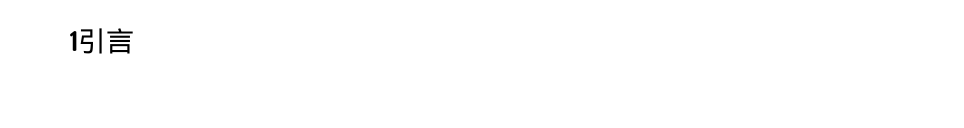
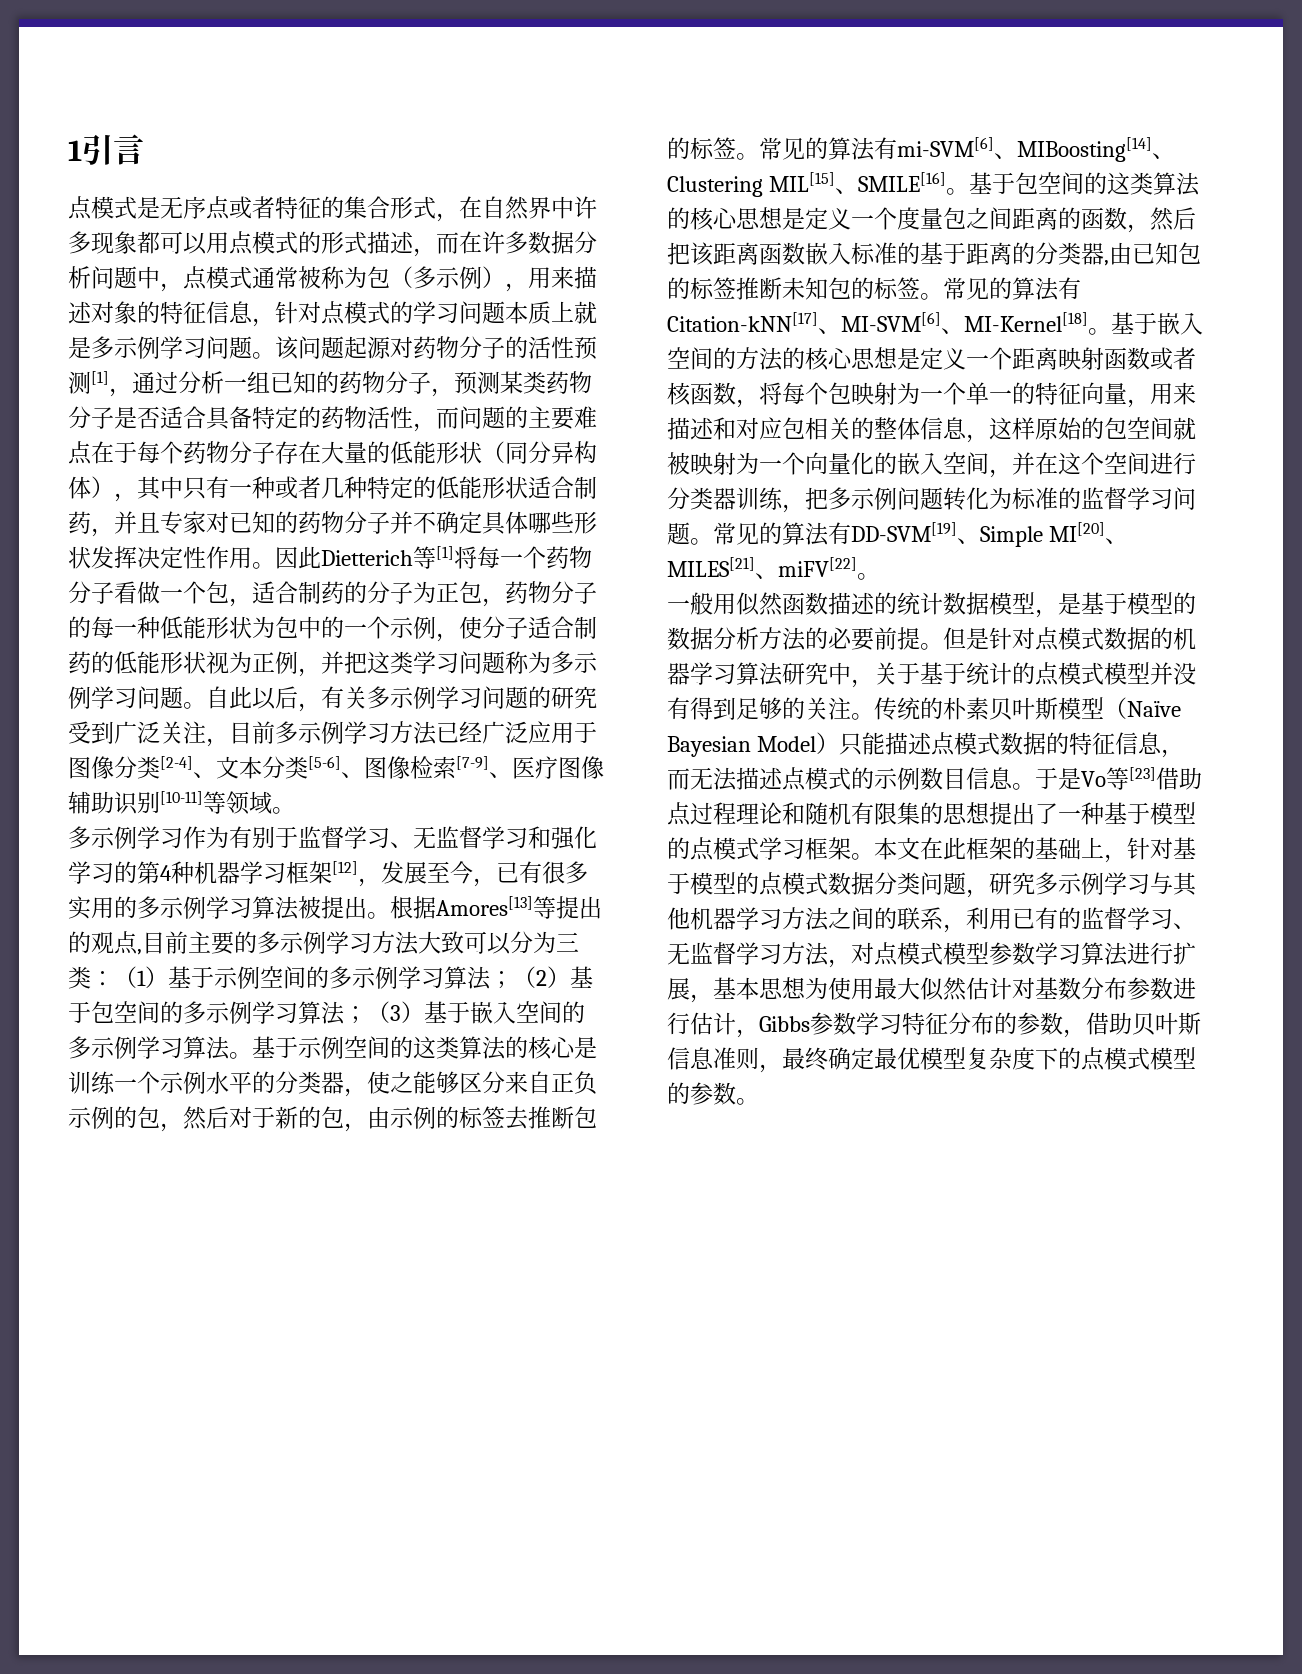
(134, 41) none -> [68,196,597,222] [68,231,597,257] [68,266,597,292] [68,301,597,327] [68,336,597,360] [68,371,109,394] [109,371,592,397] [68,406,597,432] [68,441,597,465] [68,476,597,502] [68,511,597,537] [68,546,592,569] [68,581,597,607] [68,616,597,642] [68,651,598,677] [68,686,597,712] [68,721,597,747] [68,756,193,779] [193,756,341,779] [341,756,489,779] [489,756,604,779] [68,791,295,815] [68,826,597,850] [68,861,358,884] [358,861,588,887] [68,896,602,920] [68,931,579,955] [68,966,593,990] [68,1001,585,1025] [68,1036,597,1060] [68,1071,597,1097] [68,1106,597,1132] [667,137,1175,162] [667,172,1201,197] [667,207,1196,233] [667,242,1201,266] [667,277,1081,301] [667,312,1203,335] [667,347,1196,371] [667,382,1196,408] [667,417,1196,443] [667,452,1196,478] [667,487,1196,513] [667,522,1129,547] [667,557,880,580] [667,592,1196,618] [667,627,1196,651] [667,662,1196,688] [667,697,1181,721] [667,732,1185,758] [667,767,1202,791] [667,802,1196,826] [667,837,1196,863] [667,872,1197,898] [667,907,1196,933] [667,942,1196,968] [667,977,1196,1003] [667,1012,1201,1038] [667,1047,1196,1073] [667,1082,759,1105] // 点模式是无序点或者特征的集合形式，在自然界中许多现象都可以用点模式的形式描述，而在许多数据分析问题中，点模式通常被称为包（多示例），用来描述对象的特征信息，针对点模式的学习问题本质上就是多示例学习问题。该问题起源对药物分子的活性预测[1]，通过分析一组已知的药物分子，预测某类药物分子是否适合具备特定的药物活性，而问题的主要难点在于每个药物分子存在大量的低能形状（同分异构体），其中只有一种或者几种特定的低能形状适合制药，并且专家对已知的药物分子并不确定具体哪些形状发挥决定性作用。因此Dietterich等[1]将每一个药物分子看做一个包，适合制药的分子为正包，药物分子的每一种低能形状为包中的一个示例，使分子适合制药的低能形状视为正例，并把这类学习问题称为多示例学习问题。自此以后，有关多示例学习问题的研究受到广泛关注，目前多示例学习方法已经广泛应用于图像分类[2-4]、文本分类[5-6]、图像检索[7-9]、医疗图像辅助识别[10-11]等领域。 // 多示例学习作为有别于监督学习、无监督学习和强化学习的第4种机器学习框架[12]，发展至今，已有很多实用的多示例学习算法被提出。根据Amores[13]等提出的观点,目前主要的多示例学习方法大致可以分为三类：（1）基于示例空间的多示例学习算法；（2）基于包空间的多示例学习算法；（3）基于嵌入空间的多示例学习算法。基于示例空间的这类算法的核心是训练一个示例水平的分类器，使之能够区分来自正负示例的包，然后对于新的包，由示例的标签去推断包的标签。常见的算法有mi-SVM[6]、MIBoosting[14]、Clustering MIL[15]、SMILE[16]。基于包空间的这类算法的核心思想是定义一个度量包之间距离的函数，然后把该距离函数嵌入标准的基于距离的分类器,由已知包的标签推断未知包的标签。常见的算法有Citation-kNN[17]、MI-SVM[6]、MI-Kernel[18]。基于嵌入空间的方法的核心思想是定义一个距离映射函数或者核函数，将每个包映射为一个单一的特征向量，用来描述和对应包相关的整体信息，这样原始的包空间就被映射为一个向量化的嵌入空间，并在这个空间进行分类器训练，把多示例问题转化为标准的监督学习问题。常见的算法有DD-SVM[19]、Simple MI[20]、MILES[21]、miFV[22]。 // 一般用似然函数描述的统计数据模型，是基于模型的数据分析方法的必要前提。但是针对点模式数据的机器学习算法研究中，关于基于统计的点模式模型并没有得到足够的关注。传统的朴素贝叶斯模型（Naïve Bayesian Model）只能描述点模式数据的特征信息，而无法描述点模式的示例数目信息。于是Vo等[23]借助点过程理论和随机有限集的思想提出了一种基于模型的点模式学习框架。本文在此框架的基础上，针对基于模型的点模式数据分类问题，研究多示例学习与其他机器学习方法之间的联系，利用已有的监督学习、无监督学习方法，对点模式模型参数学习算法进行扩展，基本思想为使用最大似然估计对基数分布参数进行估计，Gibbs参数学习特征分布的参数，借助贝叶斯信息准则，最终确定最优模型复杂度下的点模式模型的参数。

